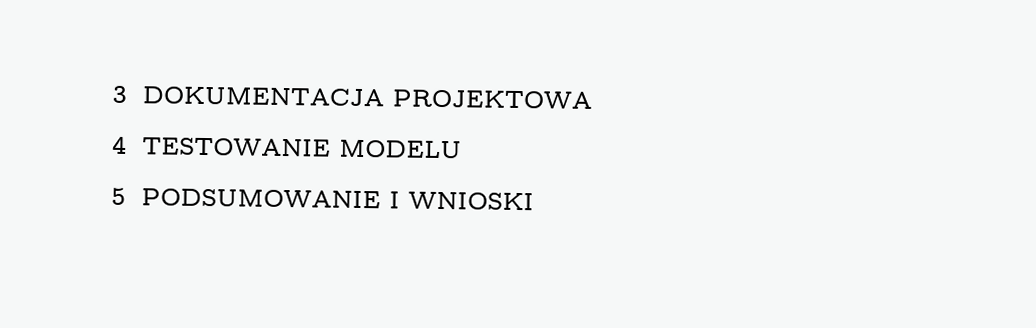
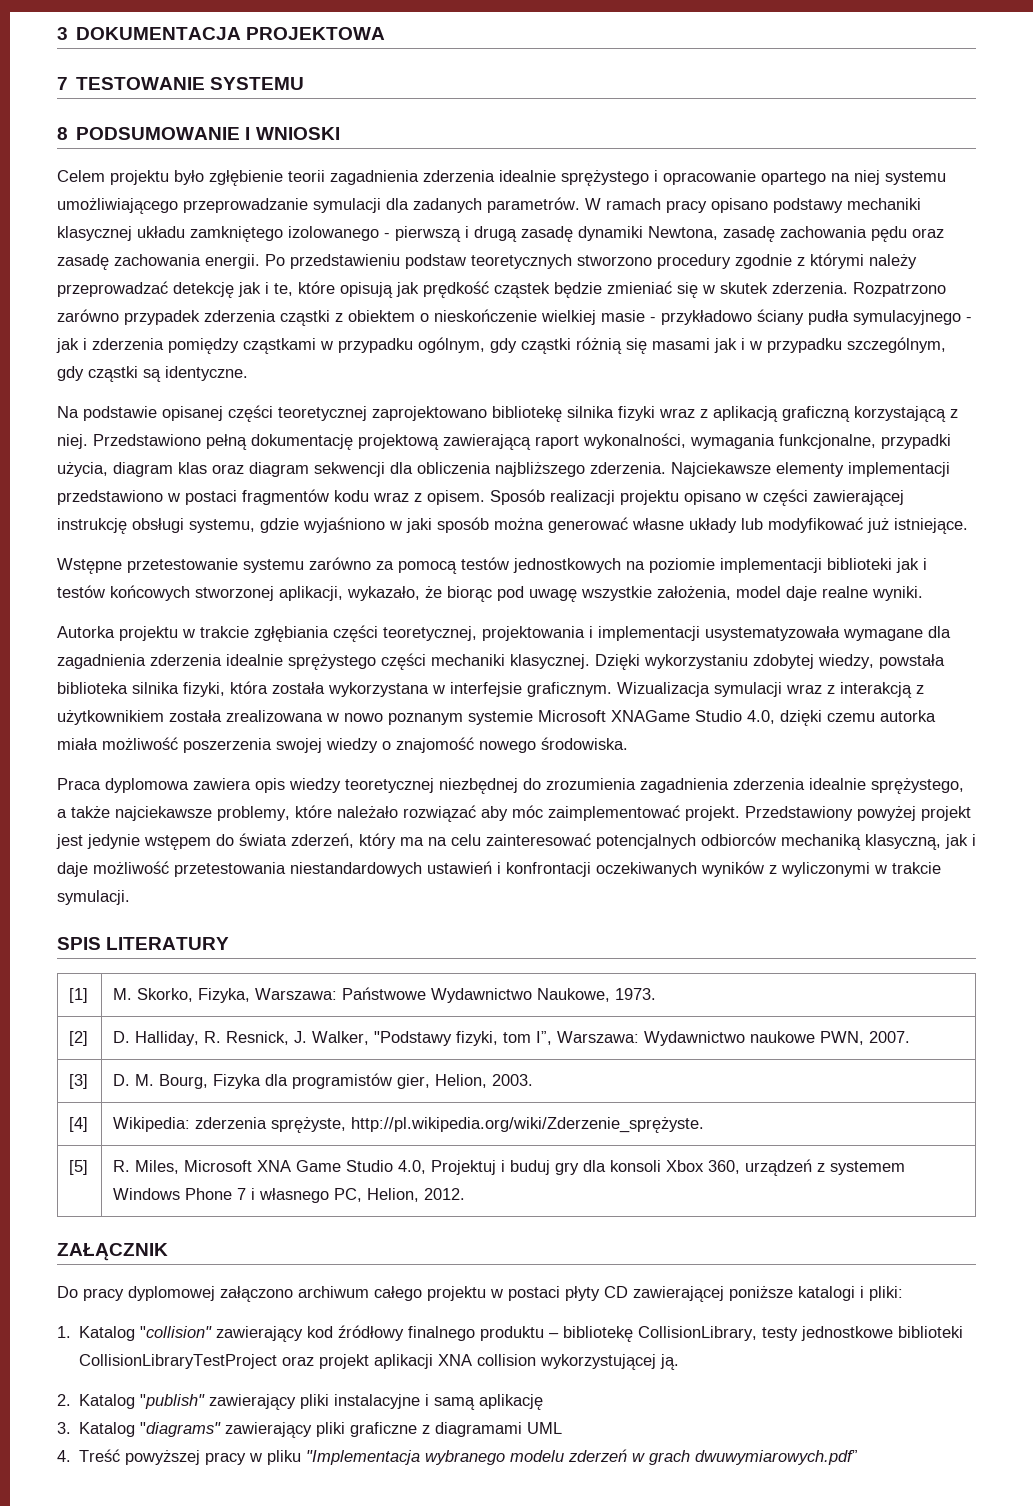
[112,135,462,159] [111,187,126,206] 4 TESTOWANIE MODELU // 5 -> [57,77,305,90] [57,127,68,140] 7 TESTOWANIE SYSTEMU // 8
(534, 201) none -> [57,170,946,186] [57,197,921,214] [57,226,944,242] [57,253,917,270] [57,281,946,298] [57,309,972,326] [56,337,946,354] [57,366,248,382] [57,405,958,422] [57,433,951,450] [57,462,950,477] [57,489,904,506] [57,517,968,534] [57,557,927,574] [57,585,923,602] [57,625,951,642] [57,653,945,670] [57,681,924,698] [57,710,936,726] [57,737,628,753] [57,778,964,794] [57,805,971,822] [56,833,976,850] [57,861,941,877] [57,890,130,905] [57,937,230,950] [69,988,89,1003] [113,987,657,1003] [69,1031,89,1046] [113,1031,911,1046] [69,1074,89,1089] [113,1073,534,1089] [69,1117,89,1132] [113,1117,705,1133] [69,1160,89,1175] [113,1159,906,1176] [113,1188,466,1203] [57,1243,168,1261] [57,1286,903,1302] [57,1325,964,1342] [79,1354,680,1370] [57,1394,544,1410] [57,1422,563,1438] [57,1449,859,1465] // Celem projektu było zgłębienie teorii zagadnienia zderzenia idealnie sprężystego i opracowanie opartego na niej systemu umożliwiającego przeprowadzanie symulacji dla zadanych parametrów. W ramach pracy opisano podstawy mechaniki klasycznej układu zamkniętego izolowanego - pierwszą i drugą zasadę dynamiki Newtona, zasadę zachowania pędu oraz zasadę zachowania energii. Po przedstawieniu podstaw teoretycznych stworzono procedury zgodnie z którymi należy przeprowadzać detekcję jak i te, które opisują jak prędkość cząstek będzie zmieniać się w skutek zderzenia. Rozpatrzono zarówno przypadek zderzenia cząstki z obiektem o nieskończenie wielkiej masie - przykładowo ściany pudła symulacyjnego - jak i zderzenia pomiędzy cząstkami w przypadku ogólnym, gdy cząstki różnią się masami jak i w przypadku szczególnym, gdy cząstki są identyczne. // Na podstawie opisanej części teoretycznej zaprojektowano bibliotekę silnika fizyki wraz z aplikacją graficzną korzystającą z niej. Przedstawiono pełną dokumentację projektową zawierającą raport wykonalności, wymagania funkcjonalne, przypadki użycia, diagram klas oraz diagram sekwencji dla obliczenia najbliższego zderzenia. Najciekawsze elementy implementacji przedstawiono w postaci fragmentów kodu wraz z opisem. Sposób realizacji projektu opisano w części zawierającej instrukcję obsługi systemu, gdzie wyjaśniono w jaki sposób można generować własne układy lub modyfikować już istniejące. // Wstępne przetestowanie systemu zarówno za pomocą testów jednostkowych na poziomie implementacji biblioteki jak i testów końcowych stworzonej aplikacji, wykazało, że biorąc pod uwagę wszystkie założenia, model daje realne wyniki. // Autorka projektu w trakcie zgłębiania części teoretycznej, projektowania i implementacji usystematyzowała wymagane dla zagadnienia zderzenia idealnie sprężystego części mechaniki klasycznej. Dzięki wykorzystaniu zdobytej wiedzy, powstała biblioteka silnika fizyki, która została wykorzystana w interfejsie graficznym. Wizualizacja symulacji wraz z interakcją z użytkownikiem została zrealizowana w nowo poznanym systemie Microsoft XNAGame Studio 4.0, dzięki czemu autorka miała możliwość poszerzenia swojej wiedzy o znajomość nowego środowiska. // Praca dyplomowa zawiera opis wiedzy teoretycznej niezbędnej do zrozumienia zagadnienia zderzenia idealnie sprężystego, a także najciekawsze problemy, które należało rozwiązać aby móc zaimplementować projekt. Przedstawiony powyżej projekt jest jedynie wstępem do świata zderzeń, który ma na celu zainteresować potencjalnych odbiorców mechaniką klasyczną, jak i daje możliwość przetestowania niestandardowych ustawień i konfrontacji oczekiwanych wyników z wyliczonymi w trakcie symulacji. // SPIS LITERATURY // [1] | M. Skorko, Fizyka, Warszawa: Państwowe Wydawnictwo Naukowe, 1973. // [2] | D. Halliday, R. Resnick, J. Walker, "Podstawy fizyki, tom I”, Warszawa: Wydawnictwo naukowe PWN, 2007. // [3] | D. M. Bourg, Fizyka dla programistów gier, Helion, 2003. // [4] | Wikipedia: zderzenia sprężyste, http://pl.wikipedia.org/wiki/Zderzenie_sprężyste. // [5] | R. Miles, Microsoft XNA Game Studio 4.0, Projektuj i buduj gry dla konsoli Xbox 360, urządzeń z systemem Windows Phone 7 i własnego PC, Helion, 2012. // ZAŁĄCZNIK // Do pracy dyplomowej załączono archiwum całego projektu w postaci płyty CD zawierającej poniższe katalogi i pliki: // 1. Katalog "collision" zawierający kod źródłowy finalnego produktu – bibliotekę CollisionLibrary, testy jednostkowe biblioteki CollisionLibraryTestProject oraz projekt aplikacji XNA collision wykorzystującej ją. // 2. Katalog "publish" zawierający pliki instalacyjne i samą aplikację // 3. Katalog "diagrams" zawierający pliki graficzne z diagramami UML // 4. Treść powyższej pracy w pliku "Implementacja wybranego modelu zderzeń w grach dwuwymiarowych.pdf”

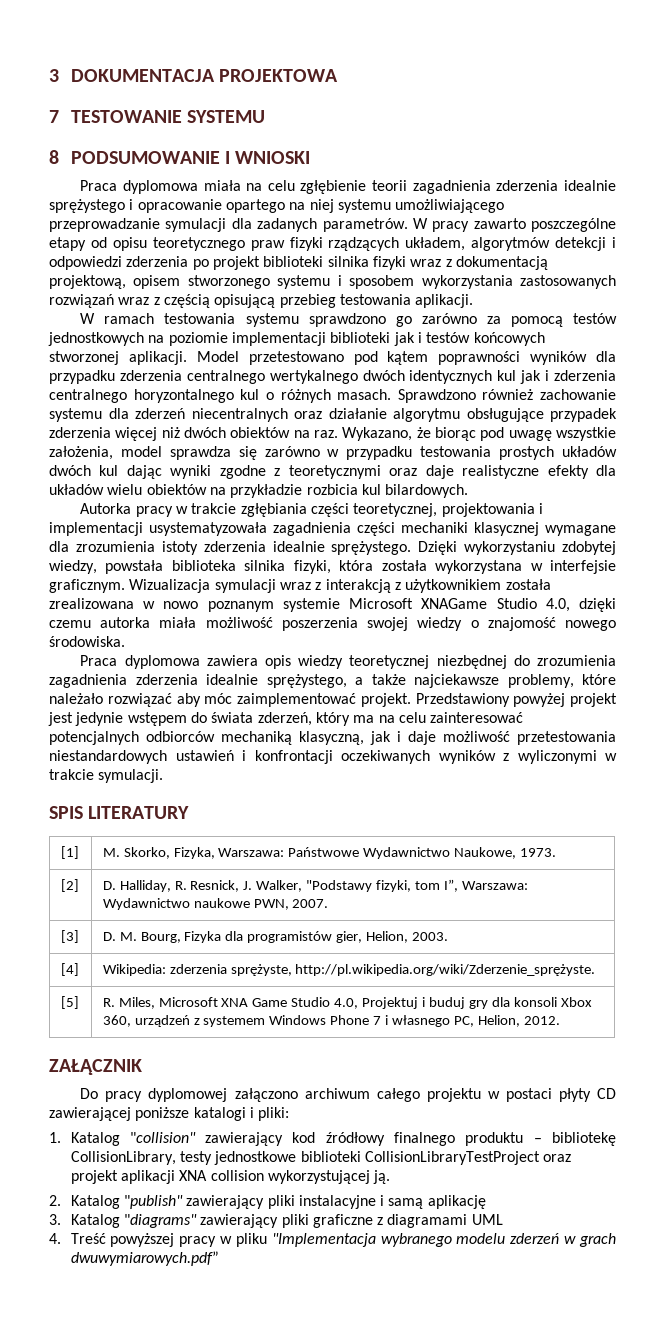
[57,170,204,185] Celem projektu było -> [80,180,295,194] Praca dyplomowa miała na celu
[606,198,921,213] [57,226,944,242] [57,253,917,270] [57,281,946,298] [57,309,972,326] [56,337,946,354] [57,366,248,382] [57,405,958,422] [57,433,951,450] [57,462,950,477] [57,489,904,506] [57,517,968,534] [57,558,304,574] ramach pracy opisano podstawy mechaniki klasycznej układu zamkniętego izolowanego - pierwszą i drugą zasadę dynamiki Newtona, zasadę zachowania pędu oraz zasadę zachowania energii. Po przedstawieniu podstaw teoretycznych stworzono procedury zgodnie z którymi należy przeprowadzać detekcję jak i te, które opisują jak prędkość cząstek będzie zmieniać się w skutek zderzenia. Rozpatrzono zarówno przypadek zderzenia cząstki z obiektem o nieskończenie wielkiej masie - przykładowo ściany pudła symulacyjnego - jak i zderzenia pomiędzy cząstkami w przypadku ogólnym, gdy cząstki różnią się masami jak i w przypadku szczególnym, gdy cząstki są identyczne. // Na podstawie opisanej części teoretycznej zaprojektowano bibliotekę silnika fizyki wraz z aplikacją graficzną korzystającą z niej. Przedstawiono pełną dokumentację projektową zawierającą raport wykonalności, wymagania funkcjonalne, przypadki użycia, diagram klas oraz diagram sekwencji dla obliczenia najbliższego zderzenia. Najciekawsze elementy implementacji przedstawiono w postaci fragmentów kodu wraz z opisem. Sposób realizacji projektu opisano w części zawierającej instrukcję obsługi systemu, gdzie wyjaśniono w jaki sposób można generować własne układy lub modyfikować już istniejące. // Wstępne przetestowanie systemu -> [432,218,616,232] [49,237,617,251] [49,256,548,270] [49,275,616,289] [49,294,474,308] [80,313,412,327] pracy zawarto poszczególne etapy od opisu teoretycznego praw fizyki rządzących układem, algorytmów detekcji i odpowiedzi zderzenia po projekt biblioteki silnika fizyki wraz z dokumentacją projektową, opisem stworzonego systemu i sposobem wykorzystania zastosowanych rozwiązań wraz z częścią opisującą przebieg testowania aplikacji. // W ramach testowania systemu sprawdzono go
[279,586,420,601] aplikacji, wykazało, -> [128,351,616,365] [49,370,617,384] [49,389,616,403] [49,408,617,422] [49,427,413,441] aplikacji. Model przetestowano pod kątem poprawności wyników dla przypadku zderzenia centralnego wertykalnego dwóch identycznych kul jak i zderzenia centralnego horyzontalnego kul o różnych masach. Sprawdzono również zachowanie systemu dla zderzeń niecentralnych oraz działanie algorytmu obsługujące przypadek zderzenia więcej niż dwóch obiektów na raz. Wykazano,
[786,586,923,601] daje realne wyniki. -> [169,446,618,460] [49,465,616,479] [49,484,469,498] sprawdza się zarówno w przypadku testowania prostych układów dwóch kul dając wyniki zgodne z teoretycznymi oraz daje realistyczne efekty dla układów wielu obiektów na przykładzie rozbicia kul bilardowych.
[119,626,178,641] projektu -> [135,506,173,517] pracy
[843,626,951,641] [57,653,590,670] wymagane dla zagadnienia zderzenia idealnie sprężystego części mechaniki klasycznej. -> [273,522,616,536] [49,541,412,555] zagadnienia części mechaniki klasycznej wymagane dla zrozumienia istoty zderzenia idealnie sprężystego.

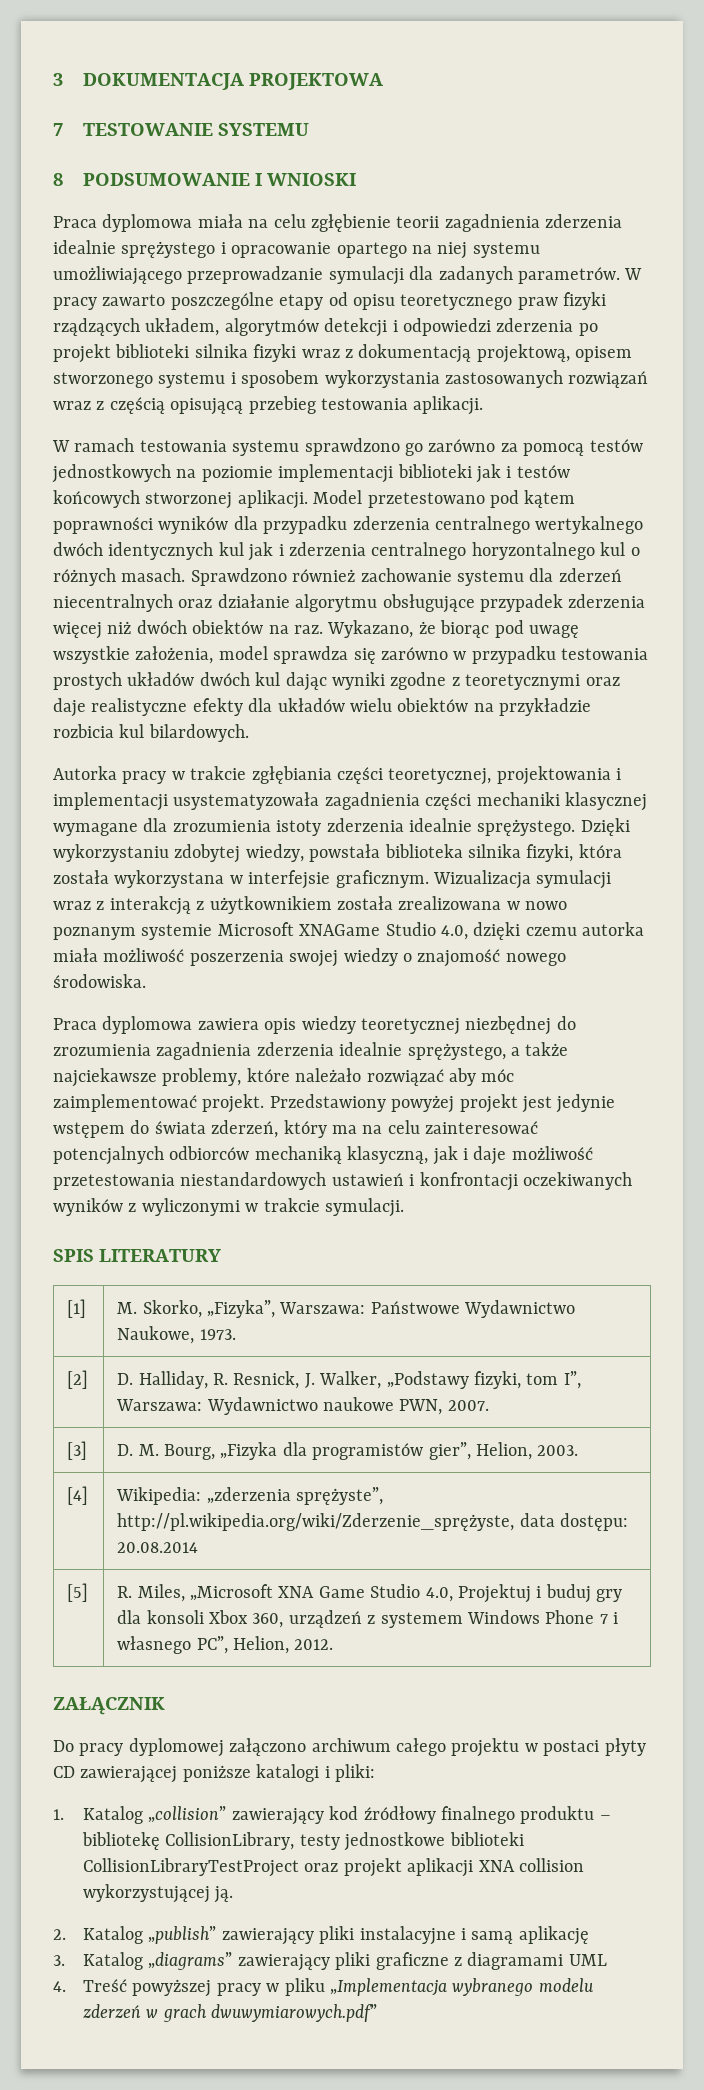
[173,847,215,859] Fizyka, -> [207,1300,276,1318] „Fizyka”,
[306,880,373,892] "Podstawy -> [386,1371,469,1389] „Podstawy
[184,931,222,943] Fizyka -> [220,1442,278,1460] „Fizyka
[336,931,363,943] gier, -> [428,1442,471,1460] gier”,
[169,964,596,976] zderzenia sprężyste, http://pl.wikipedia.org/wiki/Zderzenie_sprężyste. -> [206,1487,384,1505] [117,1513,629,1531] [117,1542,199,1553] „zderzenia sprężyste”, http://pl.wikipedia.org/wiki/Zderzenie_sprężyste, data dostępu: 20.08.2014
[158,997,218,1007] Microsoft -> [190,1584,274,1601] „Microsoft
[453,1016,474,1027] PC, -> [196,1636,228,1654] PC”,
[129,1132,196,1143] "collision" -> [148,1806,227,1823] „collision”
[123,1195,183,1209] "publish" -> [148,1926,217,1944] „publish”
[123,1214,197,1228] "diagrams" -> [148,1952,233,1970] „diagrams”
[271,1233,376,1247] "Implementacja -> [330,1978,448,1996] „Implementacja

